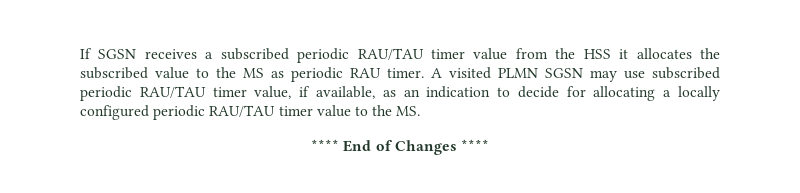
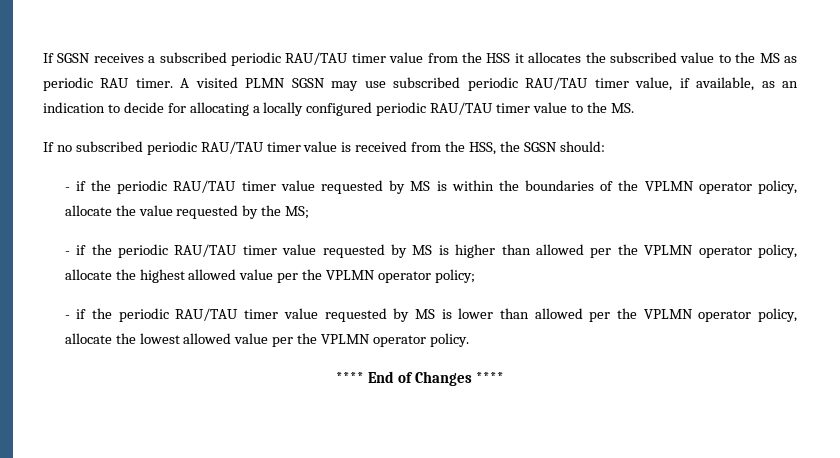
(421, 111) none -> [43,141,605,155] [64,180,797,194] [64,205,310,219] [64,244,798,258] [64,269,475,283] [64,308,797,322] [64,333,469,347] // If no subscribed periodic RAU/TAU timer value is received from the HSS, the SGSN should: // - if the periodic RAU/TAU timer value requested by MS is within the boundaries of the VPLMN operator policy, allocate the value requested by the MS; // - if the periodic RAU/TAU timer value requested by MS is higher than allowed per the VPLMN operator policy, allocate the highest allowed value per the VPLMN operator policy; // - if the periodic RAU/TAU timer value requested by MS is lower than allowed per the VPLMN operator policy, allocate the lowest allowed value per the VPLMN operator policy.

